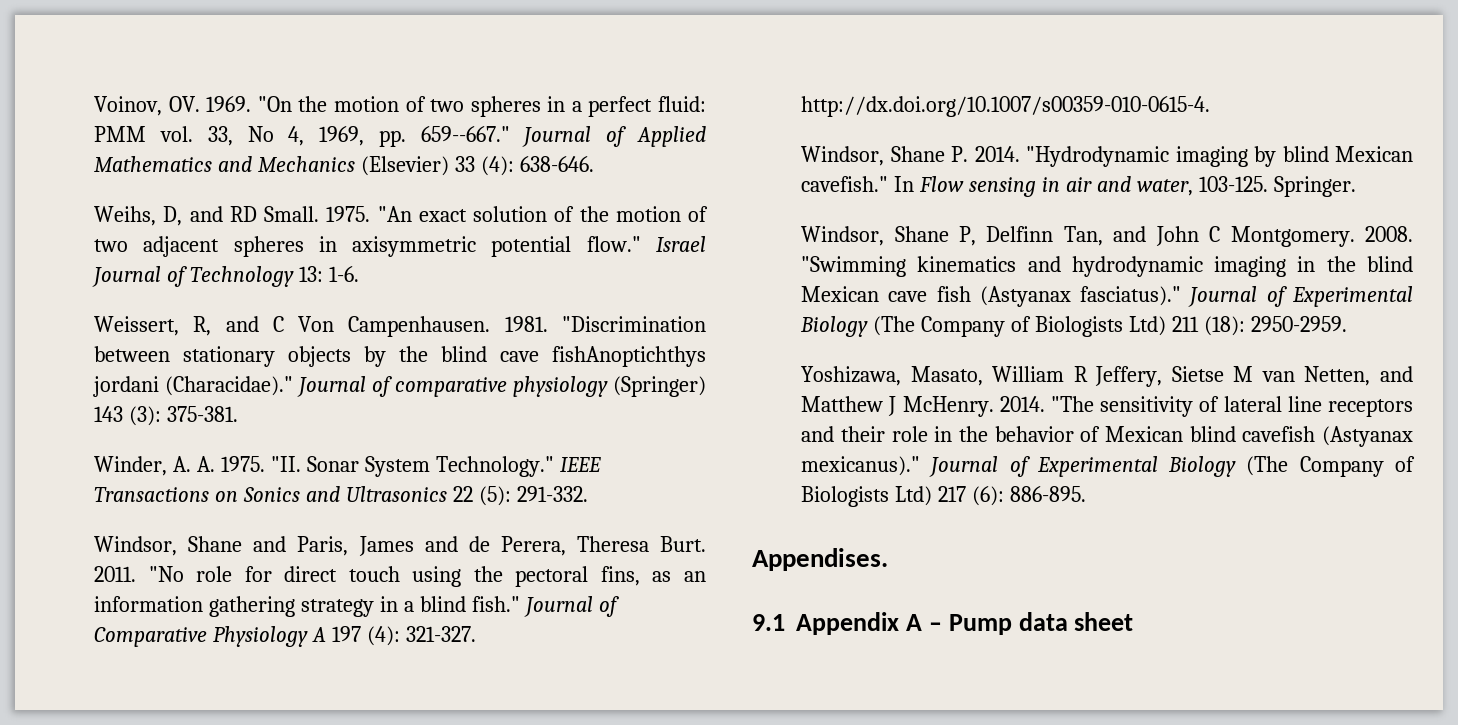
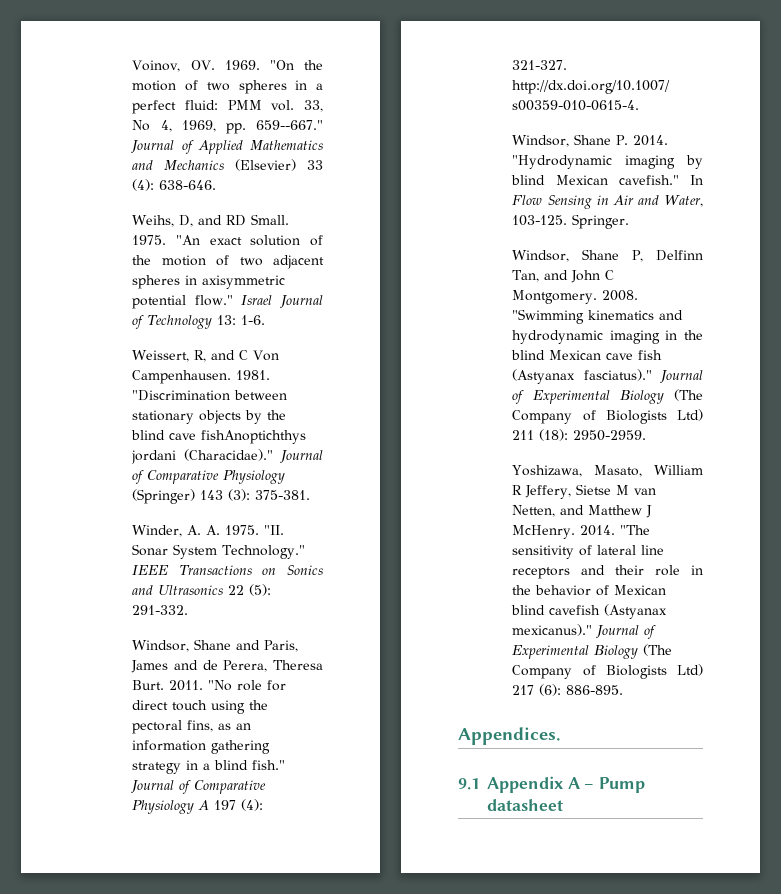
[395,376,609,397] comparative physiology -> [147,470,286,484] Comparative Physiology
[968,176,1193,197] sensing in air and water, -> [547,195,703,209] Sensing in Air and Water,
[752,548,888,571] Appendises. -> [458,727,561,745] Appendices.
[1018,612,1134,631] data sheet -> [487,799,563,811] datasheet

